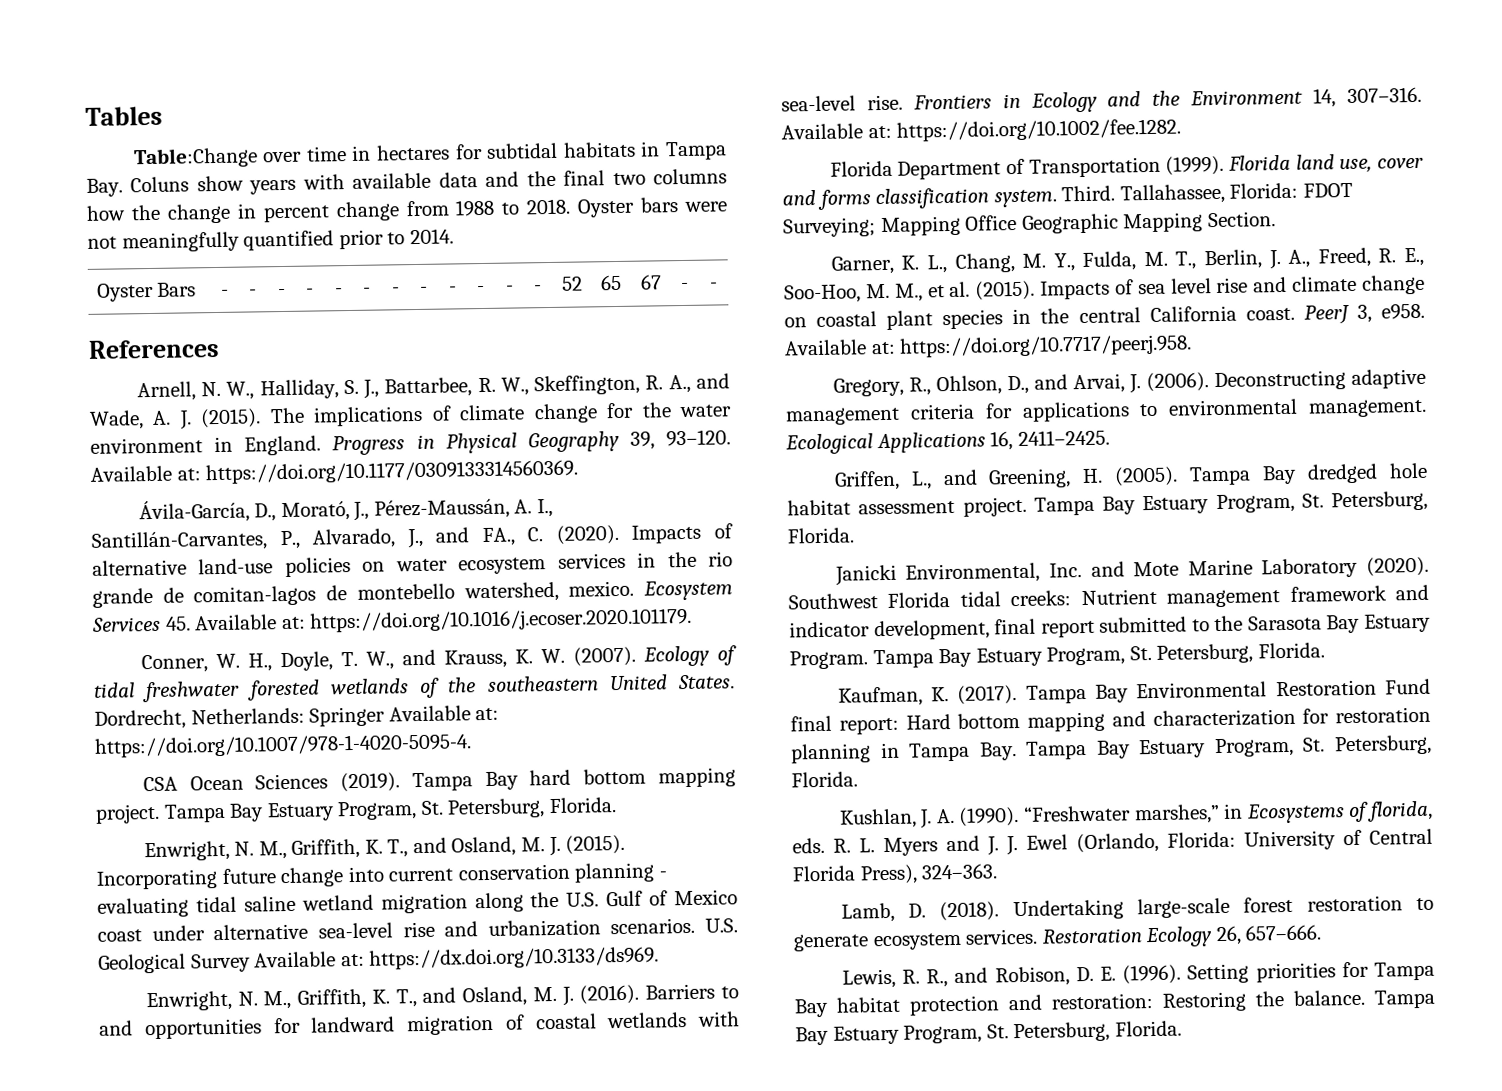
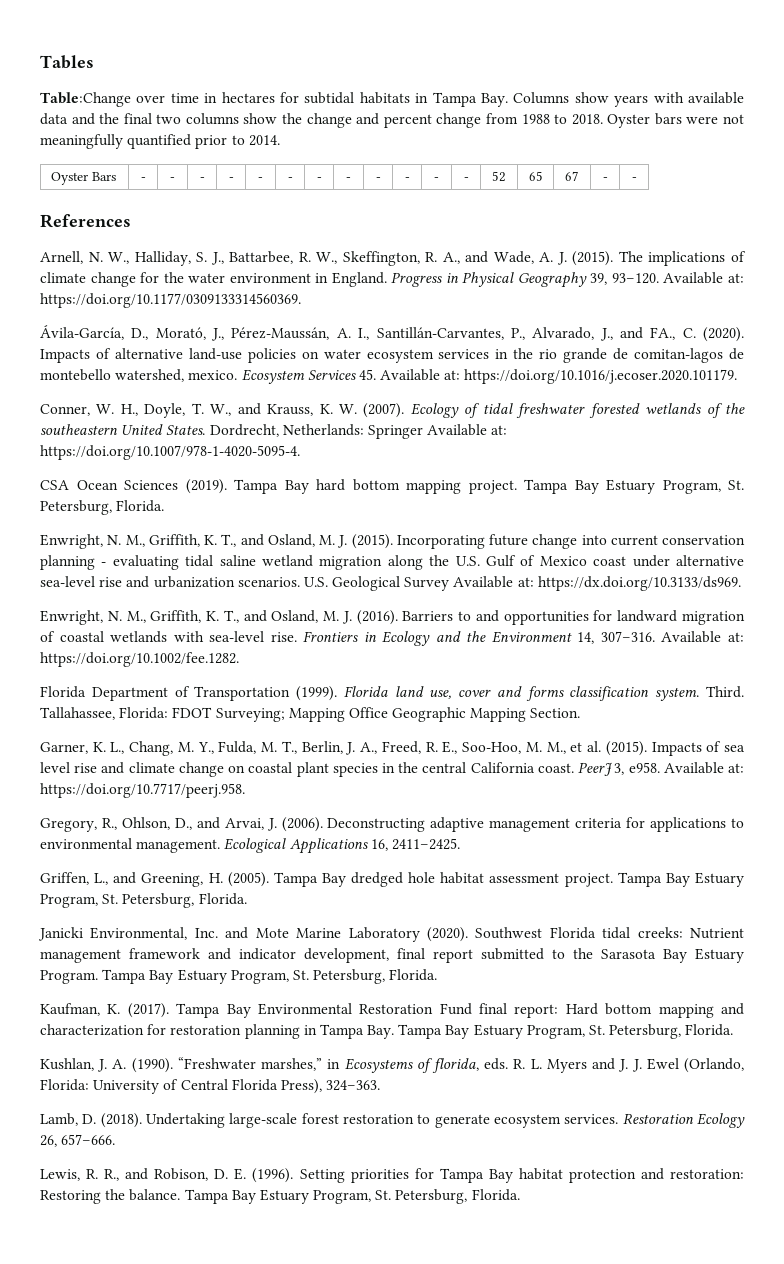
[130,176,190,193] Coluns -> [513,92,570,104] Columns
[86,205,126,221] how -> [243,113,278,124] show
[236,203,257,219] in -> [356,113,380,125] and

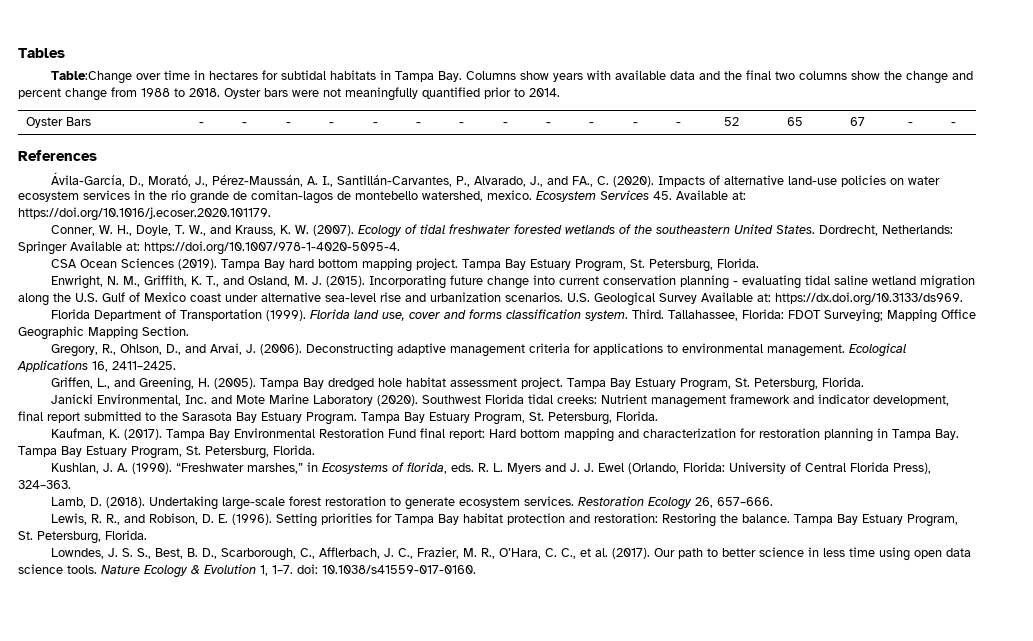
[40,251,746,266] [40,272,744,288] [40,293,301,308] // Arnell, N. W., Halliday, S. J., Battarbee, R. W., Skeffington, R. A., and Wade, A. J. (2015). The implications of climate change for the water environment in England. Progress in Physical Geography 39, 93–120. Available at: https://doi.org/10.1177/0309133314560369. -> (97, 155) none
[40,610,745,625] [40,631,744,646] [40,652,239,667] // Enwright, N. M., Griffith, K. T., and Osland, M. J. (2016). Barriers to and opportunities for landward migration of coastal wetlands with sea-level rise. Frontiers in Ecology and the Environment 14, 307–316. Available at: https://doi.org/10.1002/fee.1282. -> (963, 299) none
[40,741,746,756] [40,762,744,777] [40,783,245,798] // Garner, K. L., Chang, M. Y., Fulda, M. T., Berlin, J. A., Freed, R. E., Soo-Hoo, M. M., et al. (2015). Impacts of sea level rise and climate change on coastal plant species in the central California coast. PeerJ 3, e958. Available at: https://doi.org/10.7717/peerj.958. -> (189, 331) none
(520, 1195) none -> [50,547,971,561] [18,564,476,578] // Lowndes, J. S. S., Best, B. D., Scarborough, C., Afflerbach, J. C., Frazier, M. R., O’Hara, C. C., et al. (2017). Our path to better science in less time using open data science tools. Nature Ecology & Evolution 1, 1–7. doi: 10.1038/s41559-017-0160.

